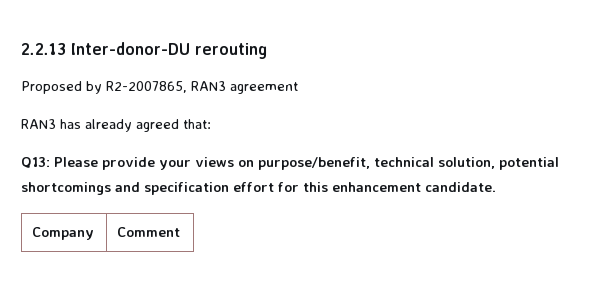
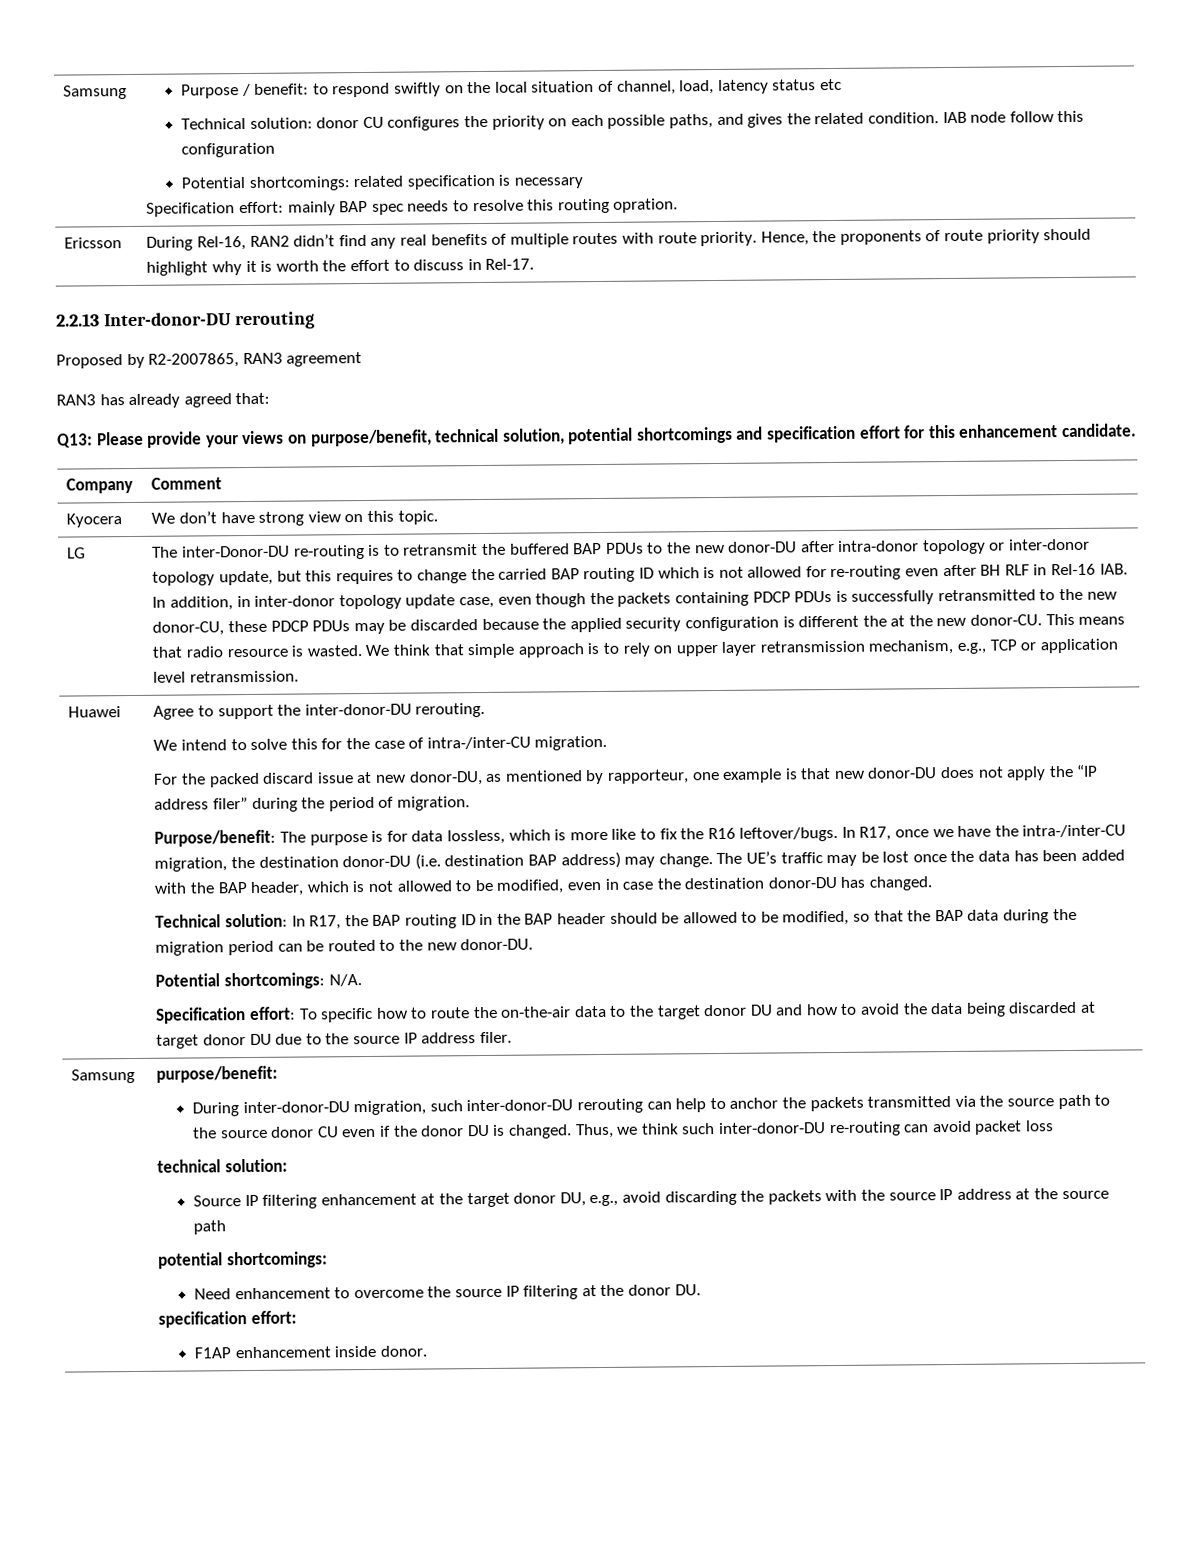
(21, 49) none -> [63,85,128,100] [181,78,842,99] [181,110,1085,131] [181,142,276,158] [181,174,584,191] [146,198,679,217] [64,237,123,249] [146,228,1092,251] [146,258,535,276] Samsung | Purpose / benefit: to respond swiftly on the local situation of channel, load, latency status etc // Technical solution: donor CU configures the priority on each possible paths, and gives the related condition. IAB node follow this configuration // Potential shortcomings: related specification is necessary // Specification effort: mainly BAP spec needs to resolve this routing opration. // Ericsson | During Rel-16, RAN2 didn’t find any real benefits of multiple routes with route priority. Hence, the proponents of route priority should highlight why it is worth the effort to discuss in Rel-17. //
(181, 232) none -> [66,513,123,528] [151,510,438,526] [67,547,87,559] [152,538,1091,560] [152,563,1128,586] [152,588,1117,611] [152,613,1126,636] [152,638,1118,659] [153,670,300,683] [68,706,122,718] [153,702,486,720] [153,735,608,751] [153,764,1099,788] [154,796,470,812] [154,824,1127,847] [154,849,1125,872] [154,876,934,896] [155,908,1077,930] [155,938,534,956] [155,972,362,990] [155,1001,1097,1024] [156,1031,512,1049] [71,1068,136,1084] [156,1065,279,1083] [192,1094,1111,1117] [193,1120,1054,1139] [157,1158,289,1173] [193,1188,1109,1209] [193,1220,227,1235] [158,1251,329,1269] [194,1284,701,1300] [158,1310,298,1328] [194,1345,427,1359] // Kyocera | We don’t have strong view on this topic. // LG | The inter-Donor-DU re-routing is to retransmit the buffered BAP PDUs to the new donor-DU after intra-donor topology or inter-donor topology update, but this requires to change the carried BAP routing ID which is not allowed for re-routing even after BH RLF in Rel-16 IAB. In addition, in inter-donor topology update case, even though the packets containing PDCP PDUs is successfully retransmitted to the new donor-CU, these PDCP PDUs may be discarded because the applied security configuration is different the at the new donor-CU. This means that radio resource is wasted. We think that simple approach is to rely on upper layer retransmission mechanism, e.g., TCP or application level retransmission. // Huawei | Agree to support the inter-donor-DU rerouting. // We intend to solve this for the case of intra-/inter-CU migration. // For the packed discard issue at new donor-DU, as mentioned by rapporteur, one example is that new donor-DU does not apply the “IP address filer” during the period of migration. // Purpose/benefit: The purpose is for data lossless, which is more like to fix the R16 leftover/bugs. In R17, once we have the intra-/inter-CU migration, the destination donor-DU (i.e. destination BAP address) may change. The UE’s traffic may be lost once the data has been added with the BAP header, which is not allowed to be modified, even in case the destination donor-DU has changed. // Technical solution: In R17, the BAP routing ID in the BAP header should be allowed to be modified, so that the BAP data during the migration period can be routed to the new donor-DU. // Potential shortcomings: N/A. // Specification effort: To specific how to route the on-the-air data to the target donor DU and how to avoid the data being discarded at target donor DU due to the source IP address filer. // Samsung | purpose/benefit: // During inter-donor-DU migration, such inter-donor-DU rerouting can help to anchor the packets transmitted via the source path to the source donor CU even if the donor DU is changed. Thus, we think such inter-donor-DU re-routing can avoid packet loss // technical solution: // Source IP filtering enhancement at the target donor DU, e.g., avoid discarding the packets with the source IP address at the source path // potential shortcomings: // Need enhancement to overcome the source IP filtering at the donor DU. // specification effort: // F1AP enhancement inside donor.

